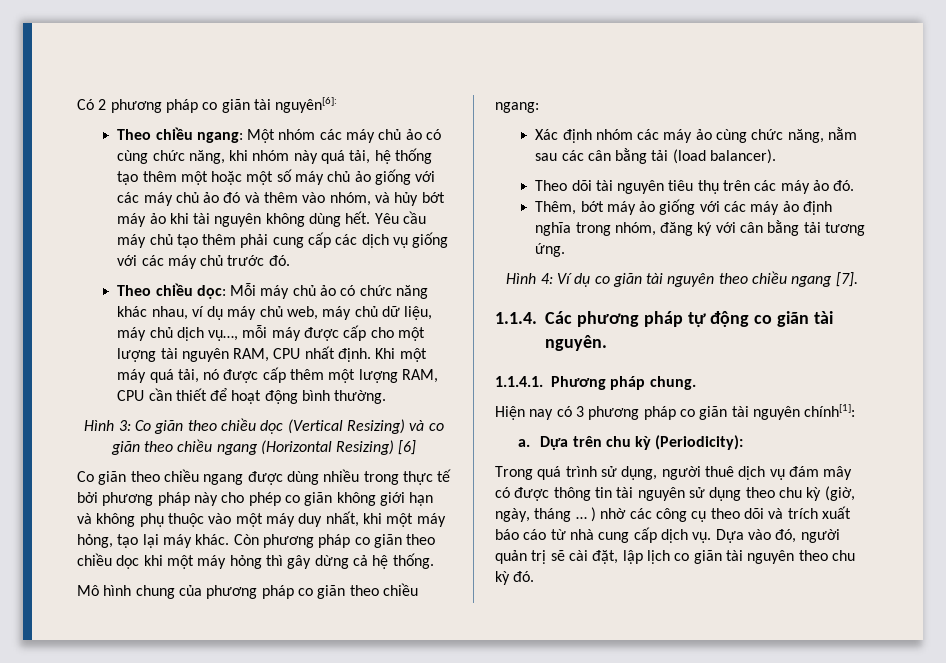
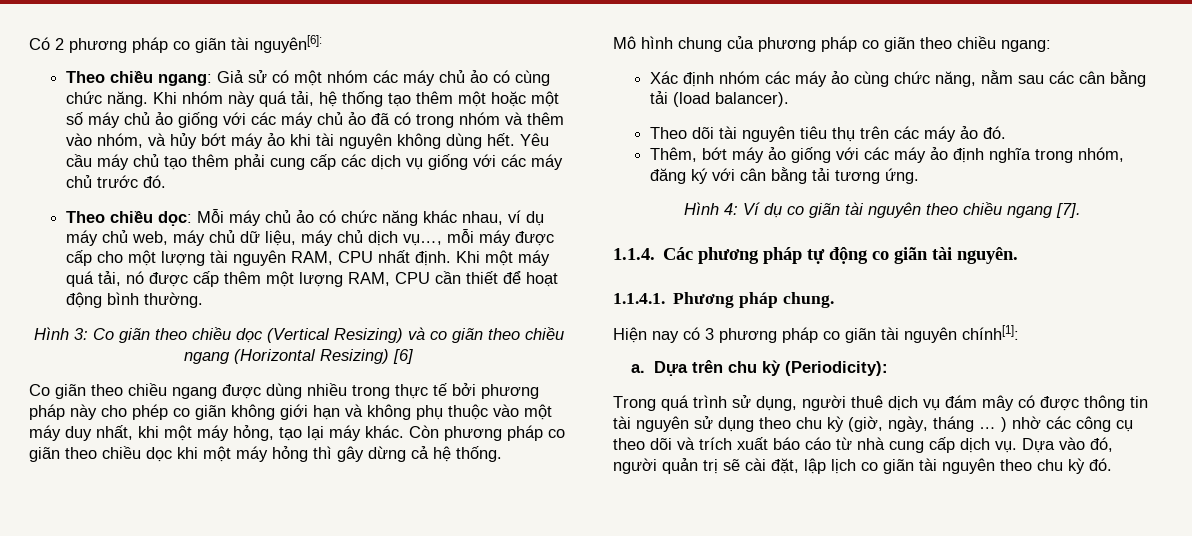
[247,129,276,143] Một -> [216,70,322,86] Giả sử có một
[188,150,249,164] năng, khi -> [106,91,177,107] năng. Khi
[223,192,241,203] đó -> [370,112,500,128] đã có trong nhóm

